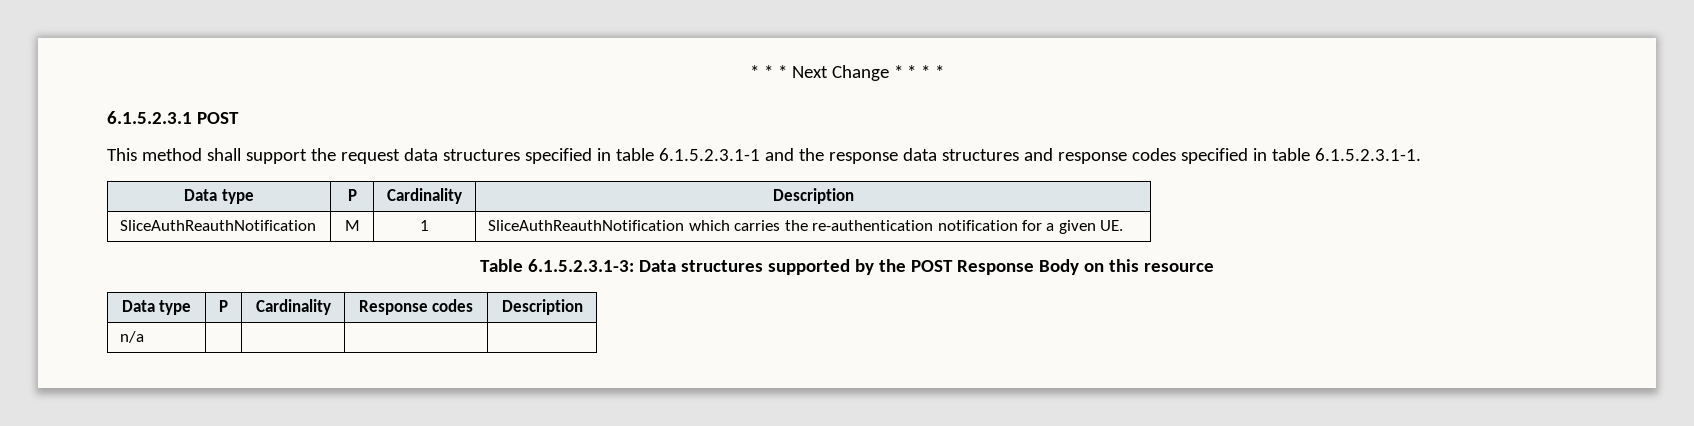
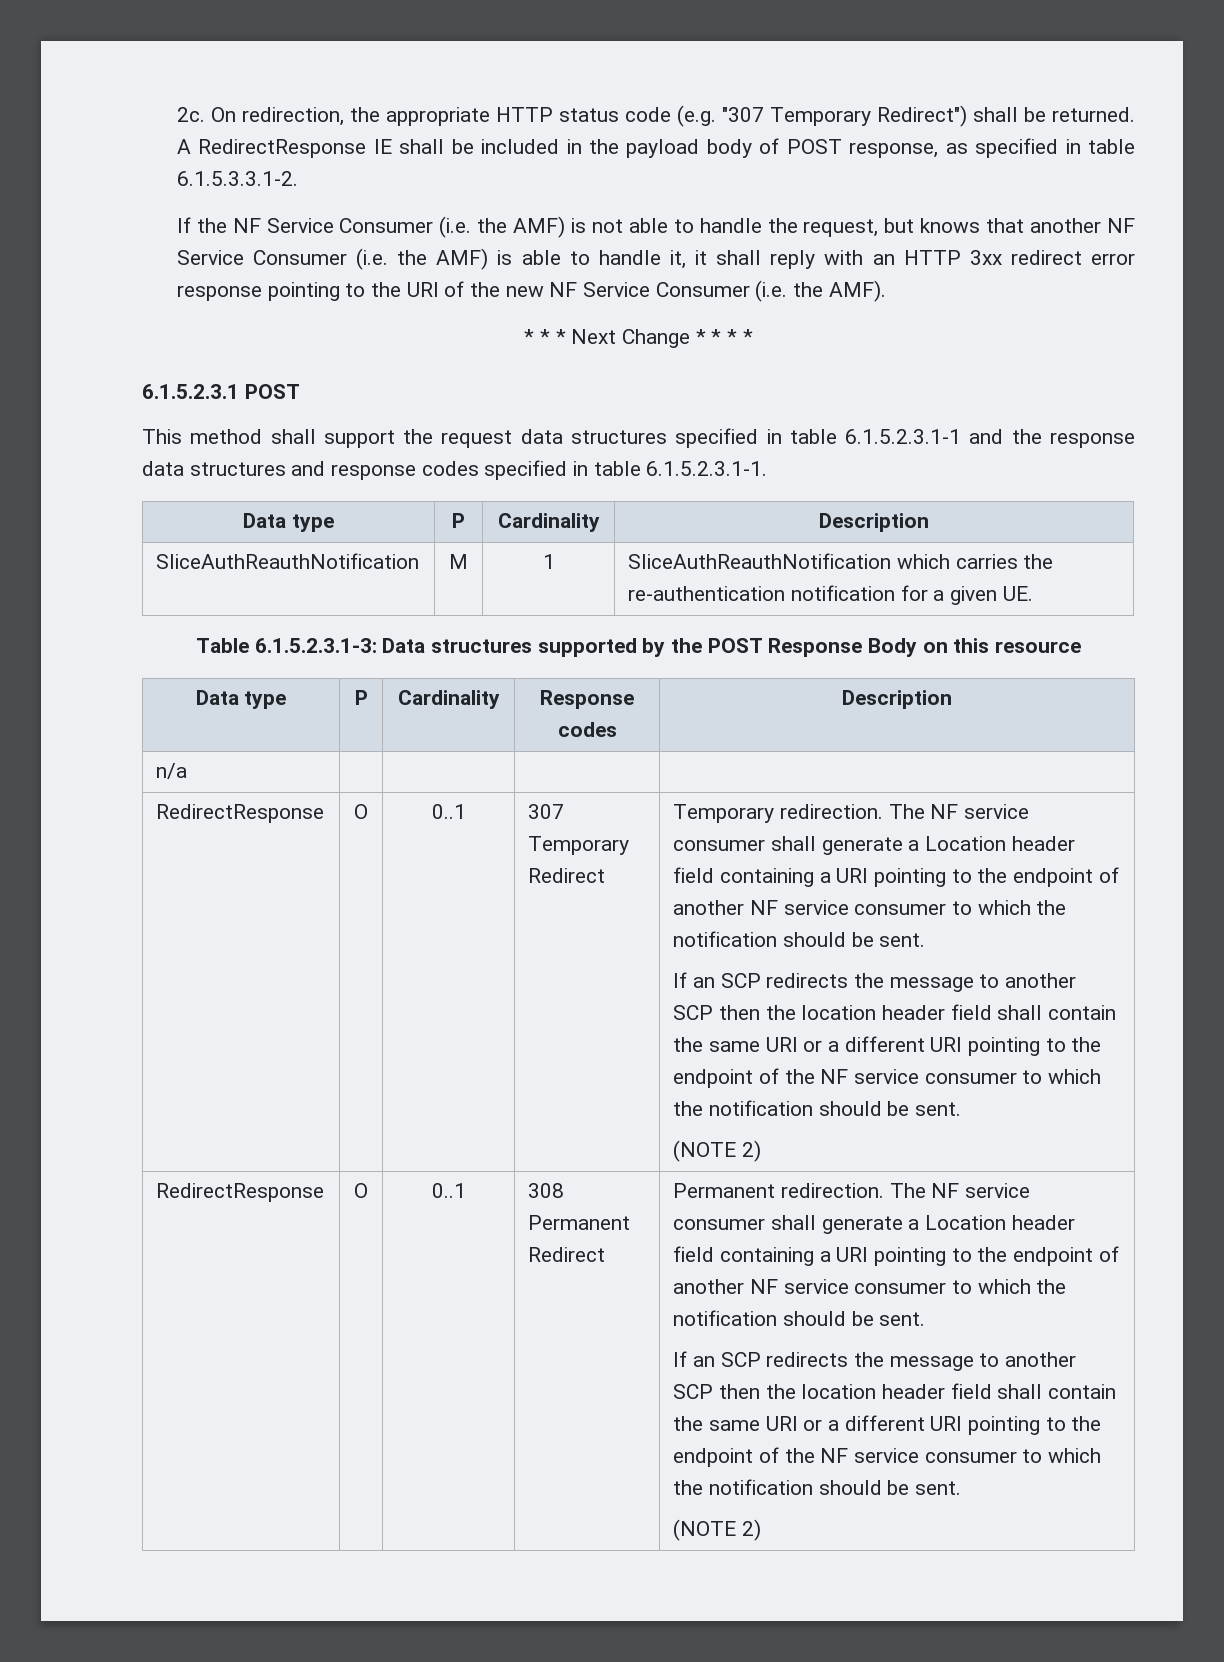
(749, 71) none -> [176,105,1135,127] [176,138,1135,158] [176,171,298,186] [176,216,1135,238] [176,248,1135,270] [176,280,886,302] 2c. On redirection, the appropriate HTTP status code (e.g. "307 Temporary Redirect") shall be returned. A RedirectResponse IE shall be included in the payload body of POST response, as specified in table 6.1.5.3.3.1-2. // If the NF Service Consumer (i.e. the AMF) is not able to handle the request, but knows that another NF Service Consumer (i.e. the AMF) is able to handle it, it shall reply with an HTTP 3xx redirect error response pointing to the URI of the new NF Service Consumer (i.e. the AMF). //
(145, 337) none -> [156,804,325,823] [354,804,368,819] [431,804,466,819] [528,804,565,819] [528,836,630,855] [528,868,606,883] [673,804,1029,823] [673,836,1075,855] [673,867,1119,887] [673,900,1067,915] [673,931,926,947] [673,972,1076,992] [673,1004,1116,1020] [673,1036,1102,1056] [673,1068,1101,1088] [673,1100,961,1116] [673,1140,761,1162] [156,1183,325,1202] [354,1183,368,1198] [431,1183,466,1198] [528,1183,565,1198] [528,1215,631,1230] [528,1247,606,1262] [673,1183,1030,1198] [673,1215,1075,1234] [673,1246,1119,1266] [673,1279,1067,1294] [673,1310,926,1326] [673,1351,1076,1371] [673,1383,1116,1399] [673,1415,1102,1435] [673,1447,1101,1467] [673,1479,961,1495] [673,1519,761,1541] // RedirectResponse | O | 0..1 | 307 Temporary Redirect | Temporary redirection. The NF service consumer shall generate a Location header field containing a URI pointing to the endpoint of another NF service consumer to which the notification should be sent. // If an SCP redirects the message to another SCP then the location header field shall contain the same URI or a different URI pointing to the endpoint of the NF service consumer to which the notification should be sent. // (NOTE 2) // RedirectResponse | O | 0..1 | 308 Permanent Redirect | Permanent redirection. The NF service consumer shall generate a Location header field containing a URI pointing to the endpoint of another NF service consumer to which the notification should be sent. // If an SCP redirects the message to another SCP then the location header field shall contain the same URI or a different URI pointing to the endpoint of the NF service consumer to which the notification should be sent. // (NOTE 2)

